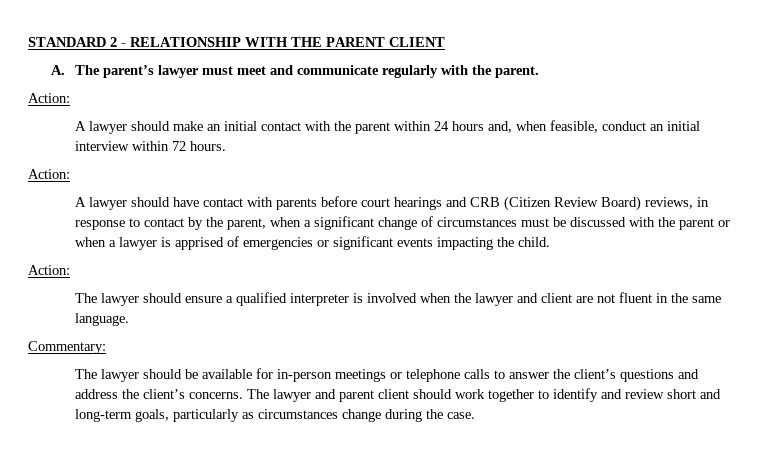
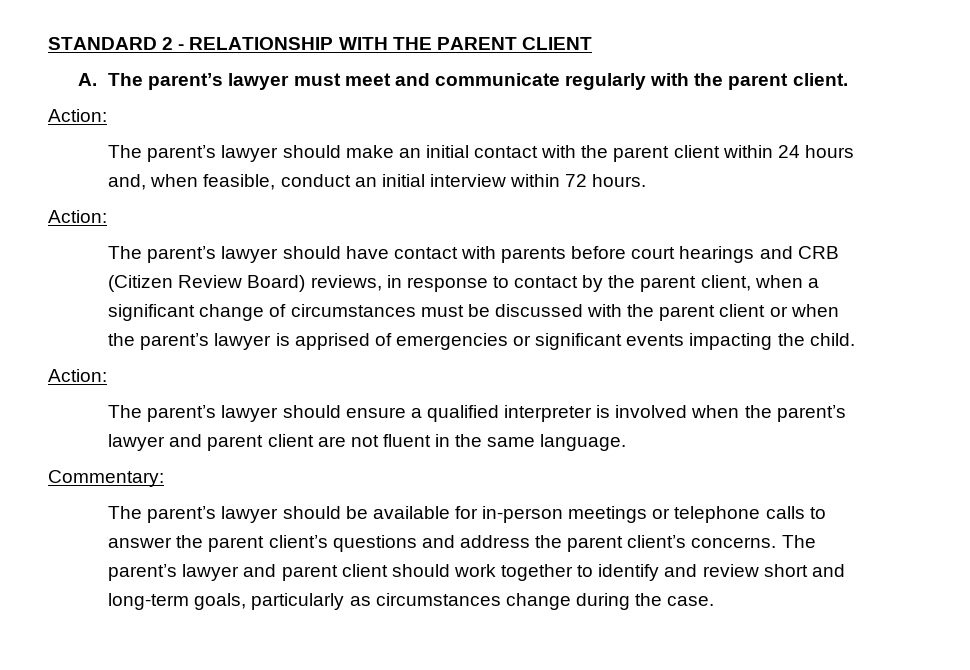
[494,66,539,78] [28,93,70,103] [74,121,86,131] parent. // Action: // A -> [728,73,848,90] [48,109,107,122] [108,145,217,162] parent client. // Action: // The parent’s
(390, 128) none -> [673,145,720,158] client
[74,197,86,207] A -> [108,246,217,263] The parent’s
[226,218,266,230] parent, -> [640,275,751,292] parent client,
(714, 224) none -> [719,304,766,317] client
[108,240,116,247] a -> [108,333,210,350] the parent’s
(97, 298) none -> [147,405,217,422] parent’s
[474,293,538,306] lawyer and -> [776,405,846,422] [108,434,264,451] parent’s lawyer and parent
(97, 374) none -> [147,506,217,523] parent’s
(570, 374) none -> [208,536,265,552] parent
(139, 394) none -> [567,536,624,552] parent
(269, 394) none -> [108,564,178,581] parent’s

